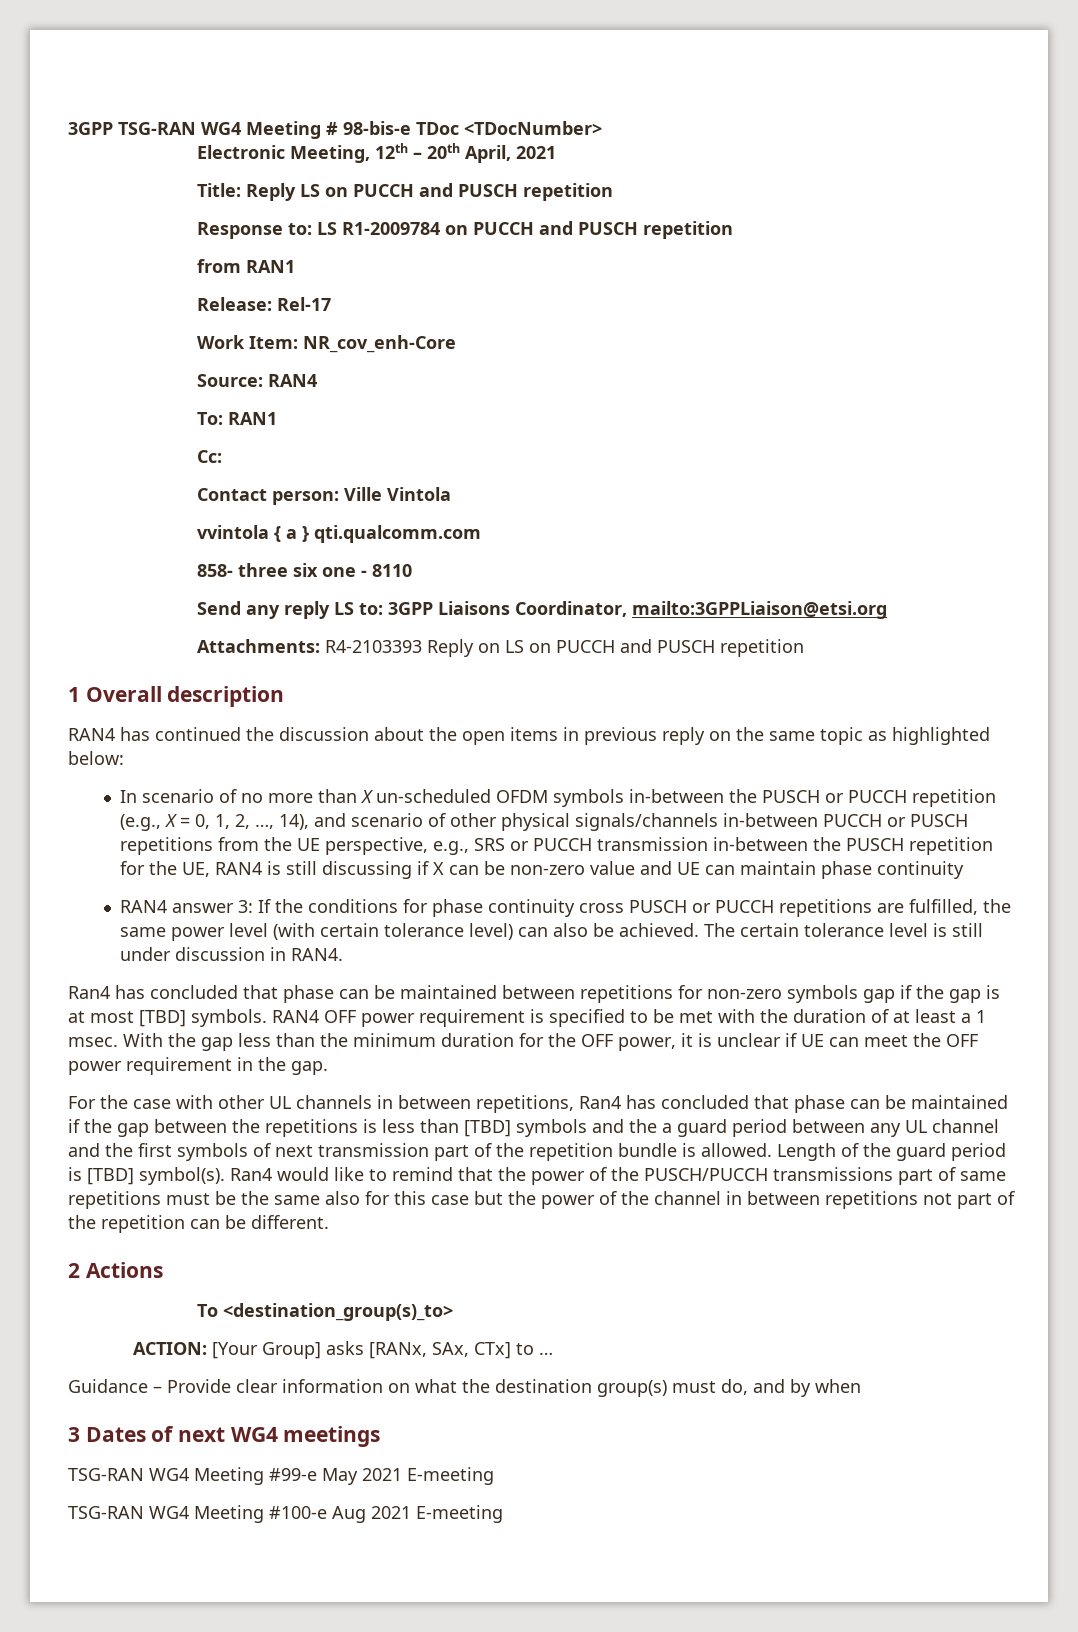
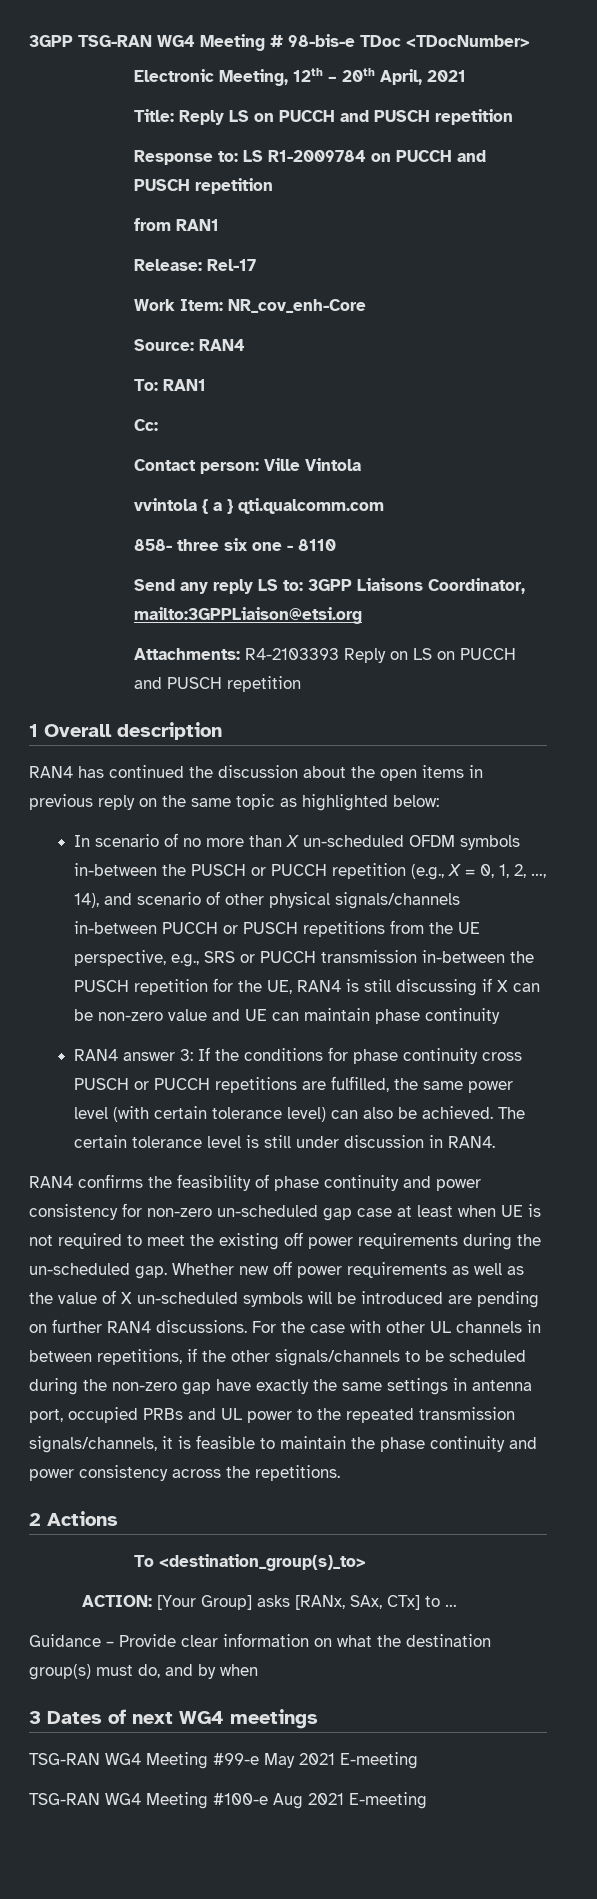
[68,985,1000,1003] [68,1009,986,1027] [68,1033,978,1051] [68,1057,328,1075] Ran4 has concluded that phase can be maintained between repetitions for non-zero symbols gap if the gap is at most [TBD] symbols. RAN4 OFF power requirement is specified to be met with the duration of at least a 1 msec. With the gap less than the minimum duration for the OFF power, it is unclear if UE can meet the OFF power requirement in the gap. // -> [29,1174,481,1191] [29,1203,541,1221] [29,1232,541,1250] [29,1261,524,1279] [29,1290,539,1308] [29,1319,247,1333] RAN4 confirms the feasibility of phase continuity and power consistency for non-zero un-scheduled gap case at least when UE is not required to meet the existing off power requirements during the un-scheduled gap. Whether new off power requirements as well as the value of X un-scheduled symbols will be introduced are pending on further RAN4 discussions.
[579,1095,1008,1113] [68,1119,999,1137] [68,1143,1006,1161] [68,1167,1006,1185] [68,1191,1015,1209] [68,1215,329,1233] Ran4 has concluded that phase can be maintained if the gap between the repetitions is less than [TBD] symbols and the a guard period between any UL channel and the first symbols of next transmission part of the repetition bundle is allowed. Length of the guard period is [TBD] symbol(s). Ran4 would like to remind that the power of the PUSCH/PUCCH transmissions part of same repetitions must be the same also for this case but the power of the channel in between repetitions not part of the repetition can be different. -> [187,1348,526,1366] [29,1378,532,1395] [29,1407,515,1423] [29,1435,537,1453] [29,1465,340,1481] if the other signals/channels to be scheduled during the non-zero gap have exactly the same settings in antenna port, occupied PRBs and UL power to the repeated transmission signals/channels, it is feasible to maintain the phase continuity and power consistency across the repetitions.

